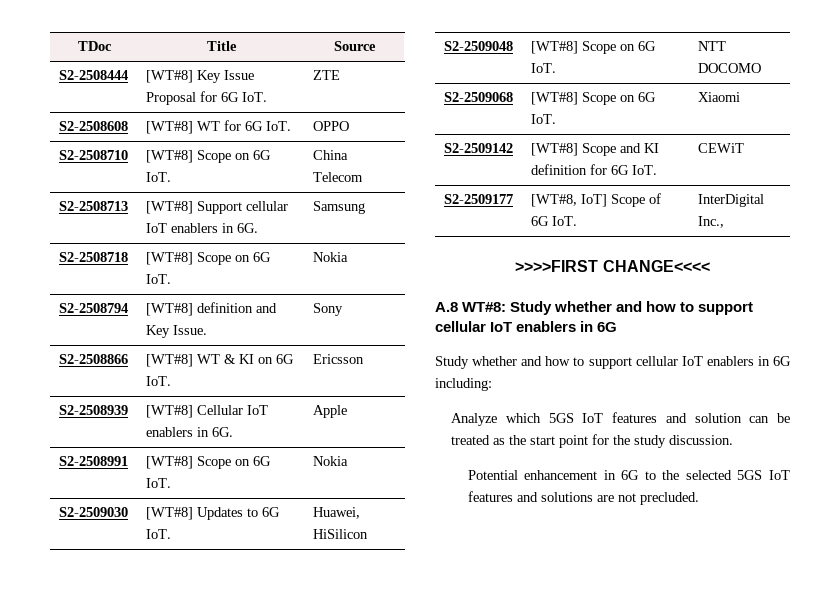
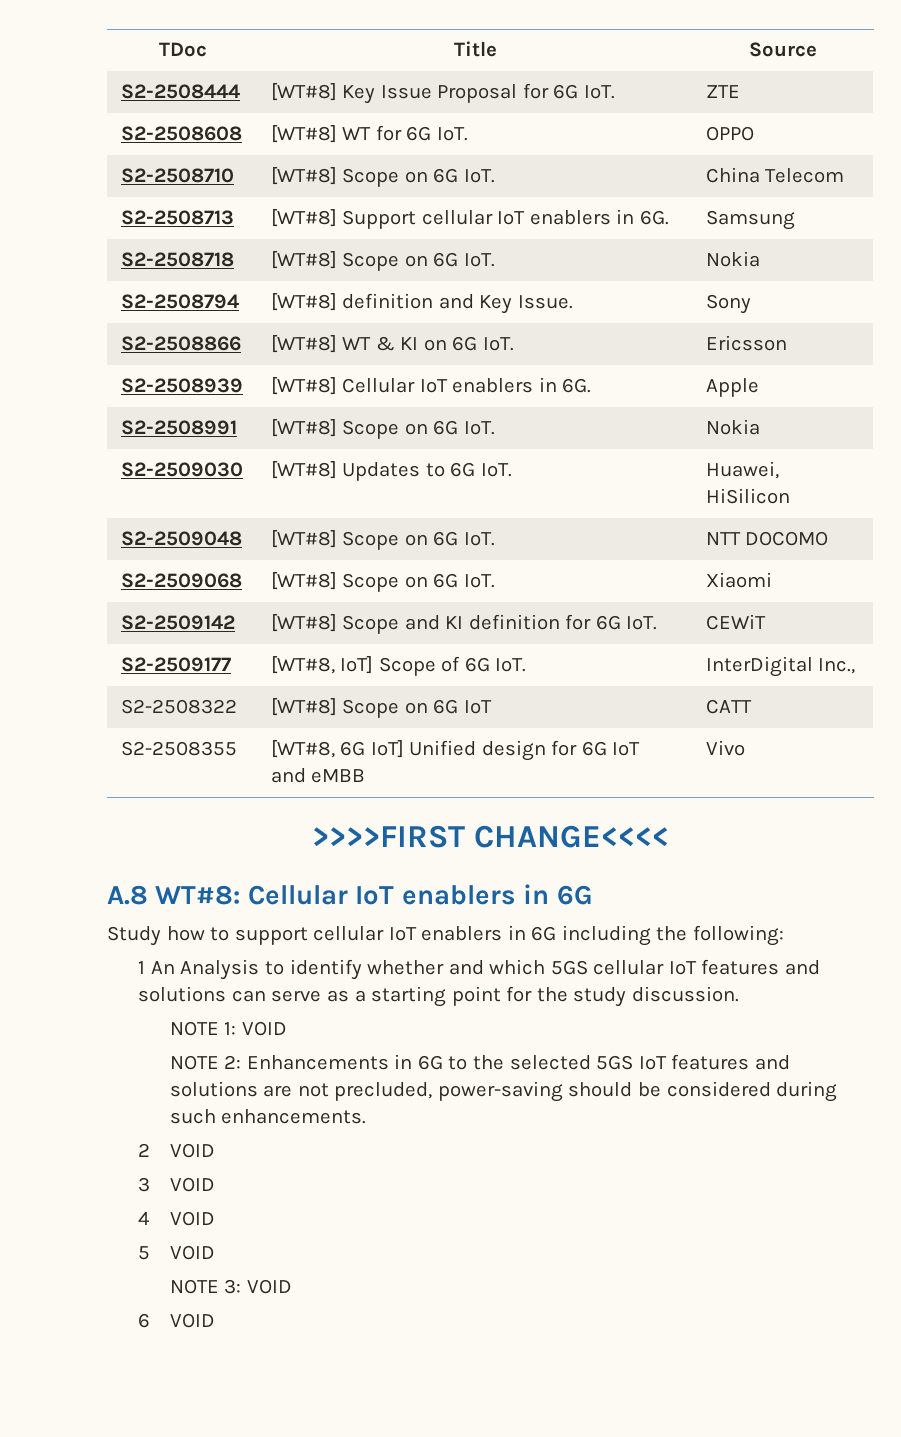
[515,260,710,272] [435,301,754,315] [435,321,618,332] [435,356,791,369] [435,378,492,391] [451,413,498,426] // >>>>FIRST CHANGE<<<< // A.8 WT#8: Study whether and how to support cellular IoT enablers in 6G // Study whether and how to support cellular IoT enablers in 6G including: // Analyze -> [120,699,237,714] [270,698,492,718] [705,699,752,714] [120,741,237,756] [270,740,641,761] [270,768,366,783] [705,740,745,756] [312,825,669,848] [107,884,593,905] [107,925,784,946] [138,959,484,980] // S2-2508322 | [WT#8] Scope on 6G IoT | CATT // S2-2508355 | [WT#8, 6G IoT] Unified design for 6G IoT and eMBB | Vivo // >>>>FIRST CHANGE<<<< // A.8 WT#8: Cellular IoT enablers in 6G // Study how to support cellular IoT enablers in 6G including the following: // 1 An Analysis to identify whether and
[582,412,790,423] [451,435,556,445] IoT features and solution can be treated as the start -> [593,959,820,975] [138,986,447,1007] cellular IoT features and solutions can serve as a starting
[467,470,598,480] Potential enhancement -> [169,1021,287,1036] [169,1055,389,1070] NOTE 1: VOID // NOTE 2: Enhancements
[639,492,699,505] precluded. -> [334,1081,838,1102] [169,1109,367,1124] [138,1143,215,1158] [138,1177,215,1192] [138,1211,215,1226] [138,1245,215,1260] [169,1279,292,1294] [138,1313,215,1328] precluded, power-saving should be considered during such enhancements. // 2 VOID // 3 VOID // 4 VOID // 5 VOID // NOTE 3: VOID // 6 VOID

